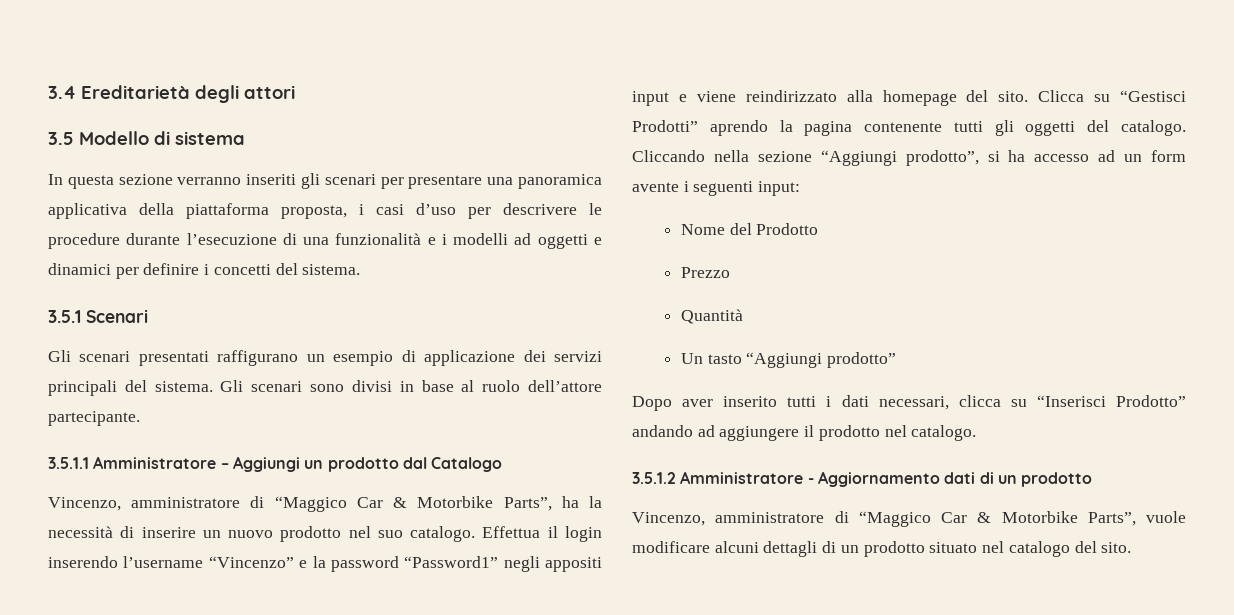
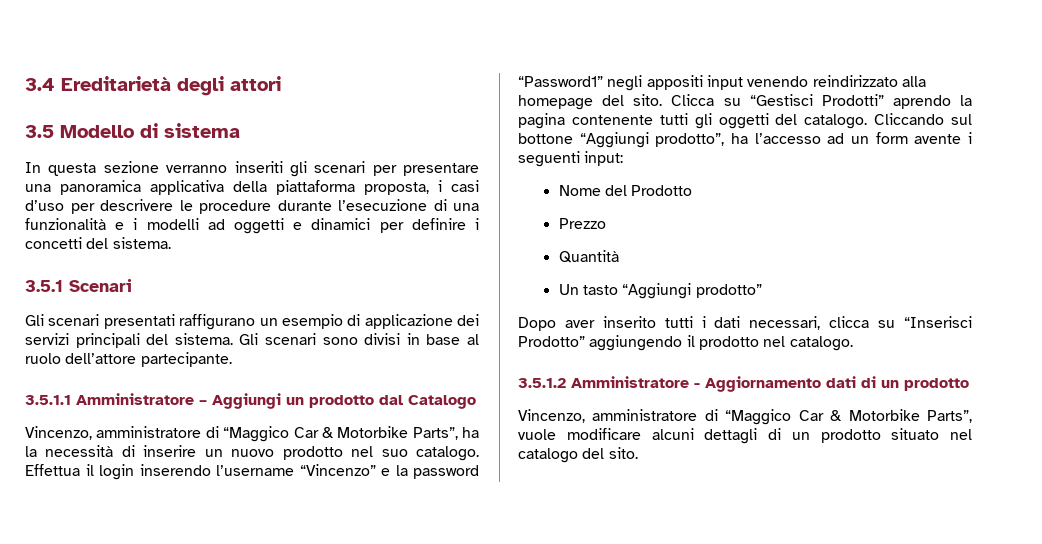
[678,91,736,102] e viene -> [747,76,809,87] venendo
[713,150,1090,166] nella sezione “Aggiungi prodotto”, si ha accesso -> [951,114,972,125] [518,132,821,148] sul bottone “Aggiungi prodotto”, ha l’accesso
[632,425,800,441] andando ad aggiungere -> [589,335,683,351] aggiungendo

